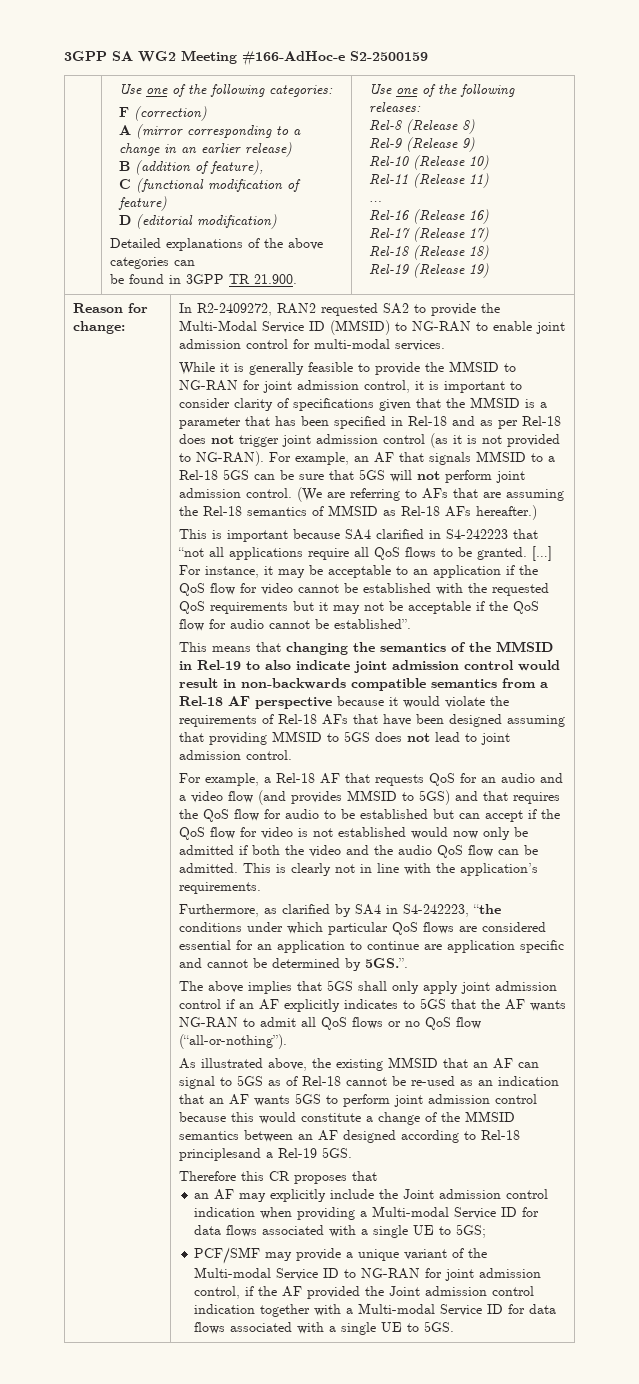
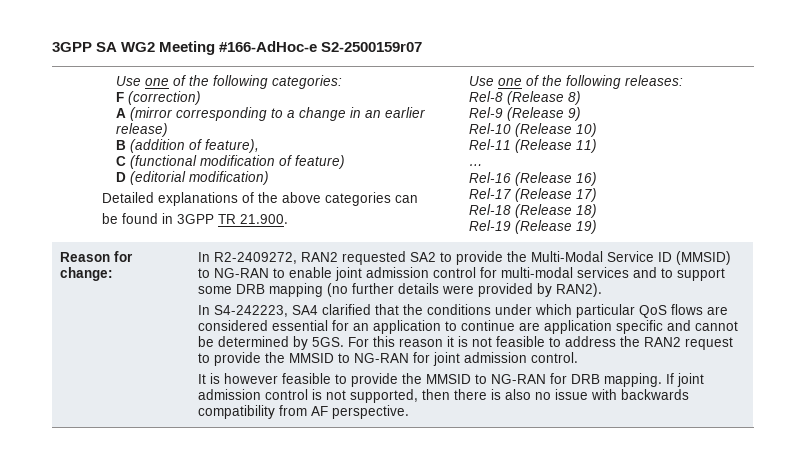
[350,51,428,61] S2-2500159 -> [321,42,423,52] S2-2500159r07
[394,340,445,351] [178,361,516,375] [178,380,522,393] [178,397,547,411] [178,416,561,429] [178,433,560,448] [178,451,555,466] [178,469,525,483] [178,487,564,502] [178,505,537,520] [178,529,538,542] [177,546,552,561] [178,565,538,578] [178,583,549,596] [178,601,539,614] [178,619,411,631] [178,641,553,655] [178,660,560,673] [178,678,548,691] [178,696,509,709] [178,714,565,727] [178,731,510,745] [178,750,292,760] [178,773,563,786] [178,790,560,805] [178,809,560,822] [178,827,528,840] [178,845,538,858] [178,863,538,876] [178,882,261,894] [178,904,501,917] services. // While it is generally feasible to provide the MMSID to NG-RAN for joint admission control, it is important to consider clarity of specifications given that the MMSID is a parameter that has been specified in Rel-18 and as per Rel-18 does not trigger joint admission control (as it is not provided to NG-RAN). For example, an AF that signals MMSID to a Rel-18 5GS can be sure that 5GS will not perform joint admission control. (We are referring to AFs that are assuming the Rel-18 semantics of MMSID as Rel-18 AFs hereafter.) // This is important because SA4 clarified in S4-242223 that “not all applications require all QoS flows to be granted. […] For instance, it may be acceptable to an application if the QoS flow for video cannot be established with the requested QoS requirements but it may not be acceptable if the QoS flow for audio cannot be established”. // This means that changing the semantics of the MMSID in Rel-19 to also indicate joint admission control would result in non-backwards compatible semantics from a Rel-18 AF perspective because it would violate the requirements of Rel-18 AFs that have been designed assuming that providing MMSID to 5GS does not lead to joint admission control. // For example, a Rel-18 AF that requests QoS for an audio and a video flow (and provides MMSID to 5GS) and that requires the QoS flow for audio to be established but can accept if the QoS flow for video is not established would now only be admitted if both the video and the audio QoS flow can be admitted. This is clearly not in line with the application’s requirements. // Furthermore, as clarified by SA4 in S4-242223, “the -> [576,267,725,281] [197,283,602,297] [197,304,423,317] services and to support some DRB mapping (no further details were provided by RAN2). // In S4-242223, SA4 clarified that the
[364,958,408,968] [178,980,557,994] [178,998,566,1012] [178,1017,481,1030] [178,1034,287,1049] [178,1057,539,1071] [178,1075,559,1089] [178,1093,537,1107] [178,1111,515,1125] [178,1130,520,1143] [178,1147,352,1161] [178,1171,377,1184] [194,1189,549,1202] [194,1206,540,1220] [194,1224,487,1238] [194,1247,488,1264] [194,1267,542,1281] [194,1286,535,1299] [194,1303,557,1317] [194,1321,455,1335] 5GS.”. // The above implies that 5GS shall only apply joint admission control if an AF explicitly indicates to 5GS that the AF wants NG-RAN to admit all QoS flows or no QoS flow (“all-or-nothing”). // As illustrated above, the existing MMSID that an AF can signal to 5GS as of Rel-18 cannot be re-used as an indication that an AF wants 5GS to perform joint admission control because this would constitute a change of the MMSID semantics between an AF designed according to Rel-18 principlesand a Rel-19 5GS. // Therefore this CR proposes that // an AF may explicitly include the Joint admission control indication when providing a Multi-modal Service ID for data flows associated with a single UE to 5GS; // PCF/SMF may provide a unique variant of the Multi-modal Service ID to NG-RAN for joint admission control, if the AF provided the Joint admission control indication together with a Multi-modal Service ID for data flows associated with a single UE to 5GS. -> [311,336,733,350] [197,352,578,366] [197,373,704,387] [197,389,689,403] [197,405,409,419] 5GS. For this reason it is not feasible to address the RAN2 request to provide the MMSID to NG-RAN for joint admission control. // It is however feasible to provide the MMSID to NG-RAN for DRB mapping. If joint admission control is not supported, then there is also no issue with backwards compatibility from AF perspective.

